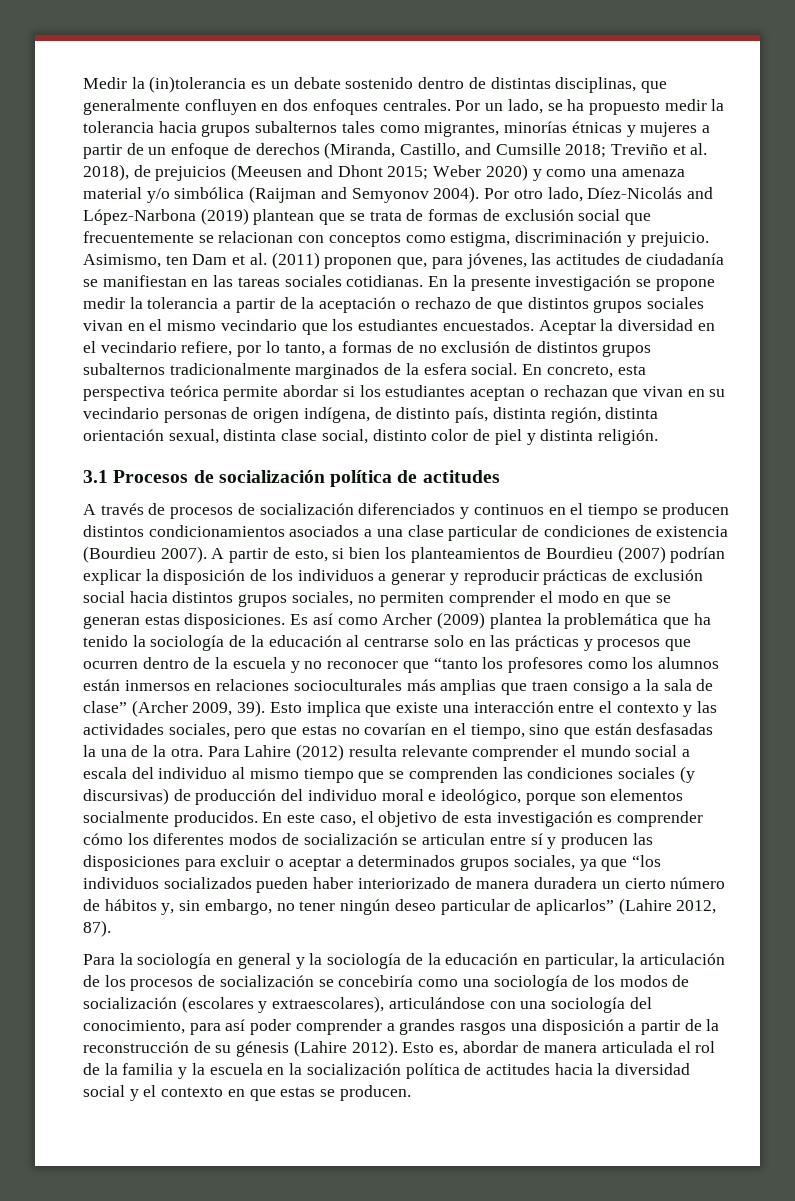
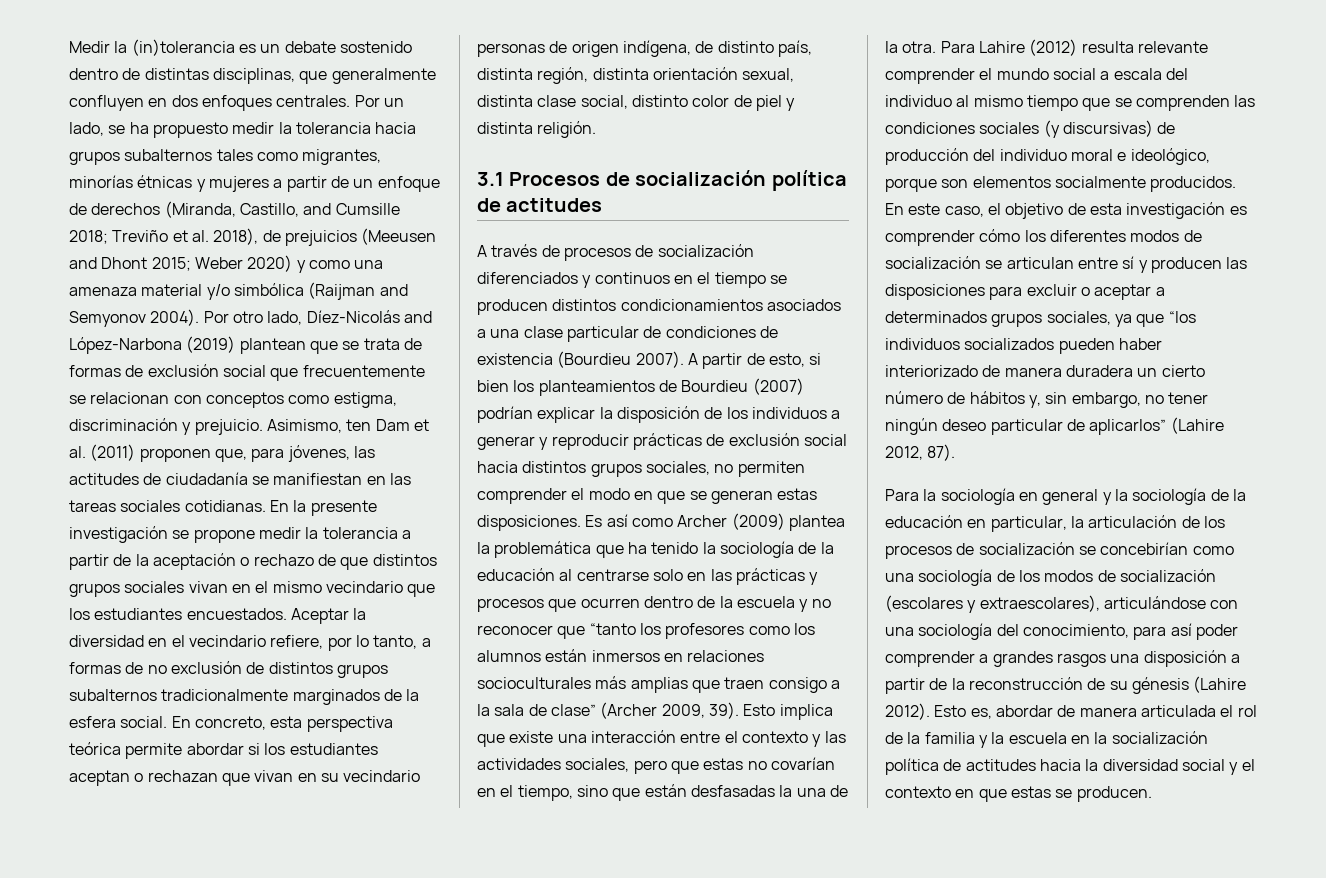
[338,975,414,987] concebiría -> [1100,542,1189,555] concebirían

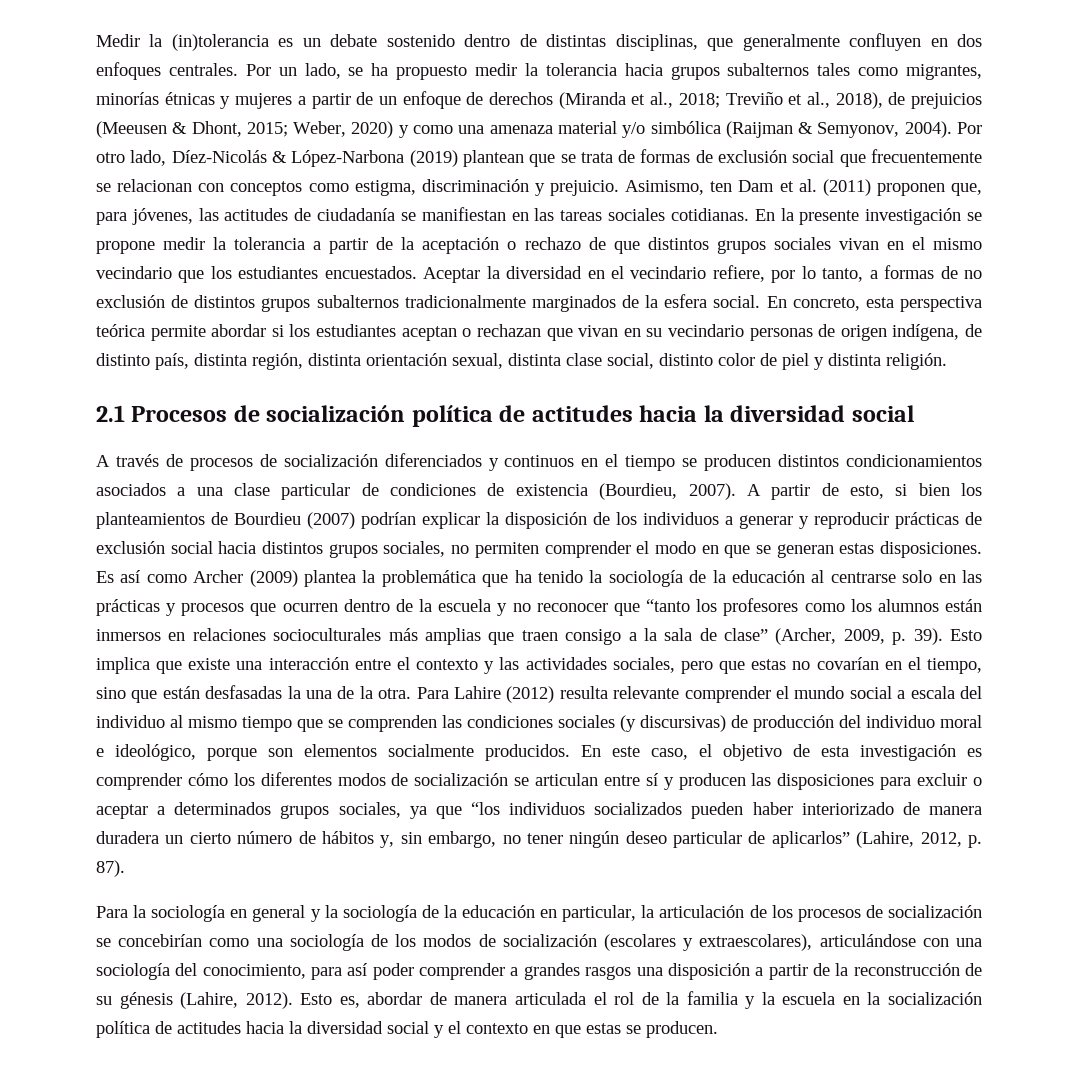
[164,201,400,218] (Miranda, Castillo, and Cumsille -> [558,92,674,109] (Miranda et al.,
[191,230,209,242] al. -> [806,92,830,108] al.,
[69,257,243,271] and Dhont 2015; Weber -> [172,121,347,137] & Dhont, 2015; Weber,
[379,284,408,296] [69,311,146,327] and Semyonov -> [798,122,900,138] & Semyonov,
[403,311,432,323] and -> [271,151,287,163] &
[477,172,504,186] 3.1 -> [96,405,125,422] 2.1
(603, 205) none -> [639,405,914,422] hacia la diversidad social
[557,351,632,368] (Bourdieu -> [599,483,678,500] (Bourdieu,
[600,702,705,719] (Archer 2009, -> [775,628,907,645] (Archer, 2009, p.
[1170,417,1224,434] [885,446,923,460] (Lahire 2012, -> [856,831,983,848] (Lahire, 2012, p.
[1193,676,1247,693] (Lahire -> [180,992,239,1009] (Lahire,

